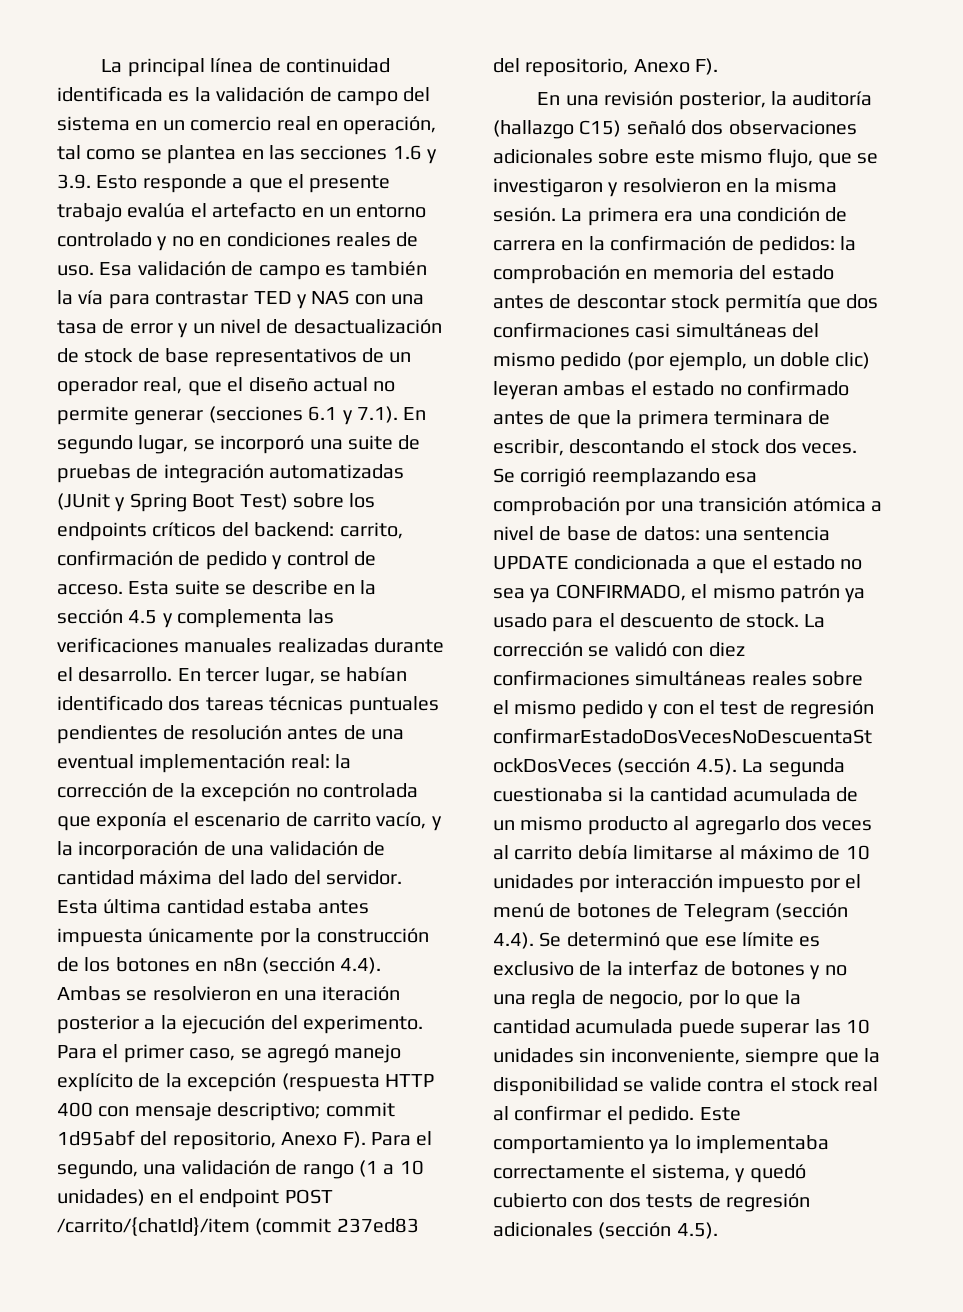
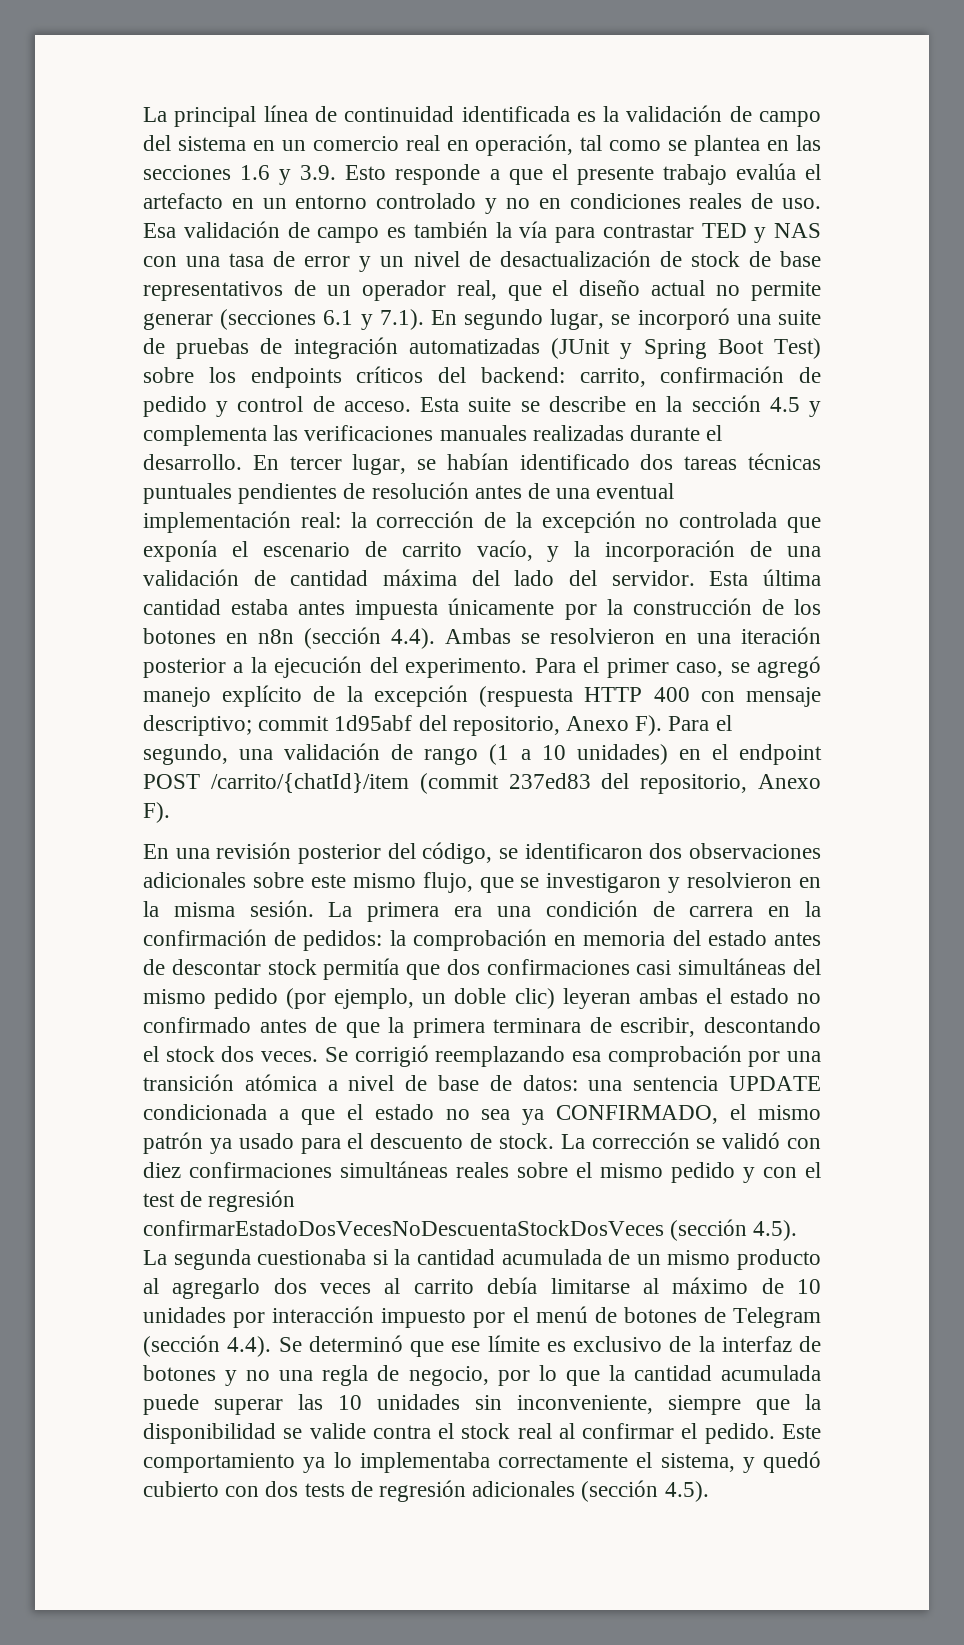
[678,91,873,110] [493,120,686,139] posterior, la auditoría (hallazgo C15) señaló -> [298,842,643,864] posterior del código, se identificaron

